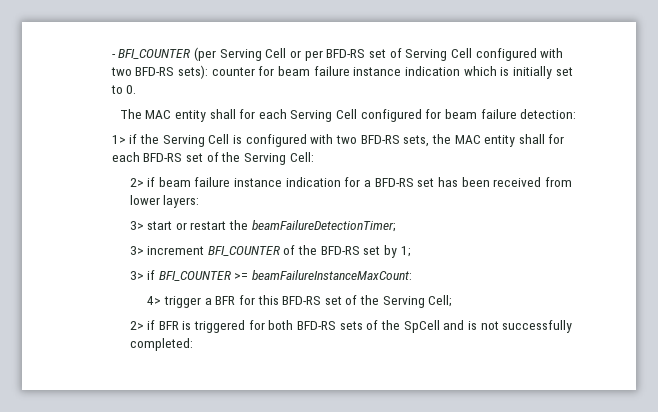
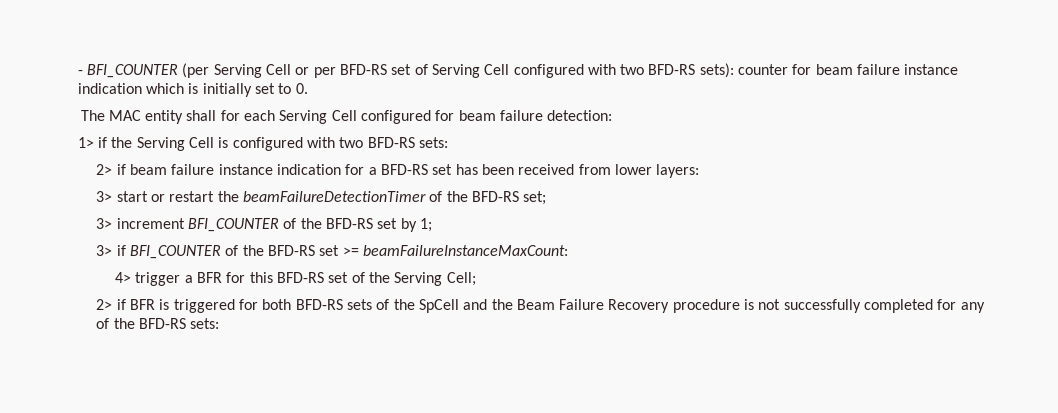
[403,134,565,147] [111,152,314,165] sets, the MAC entity shall for each BFD-RS set of the Serving Cell: -> [418,137,448,148] sets:
[251,220,396,232] beamFailureDetectionTimer; -> [242,191,547,205] beamFailureDetectionTimer of the BFD-RS set;
(231, 276) none -> [225,245,340,256] of the BFD-RS set
[467,320,573,333] [129,338,193,351] is not successfully completed: -> [491,299,985,313] [96,318,220,329] the Beam Failure Recovery procedure is not successfully completed for any of the BFD-RS sets:

